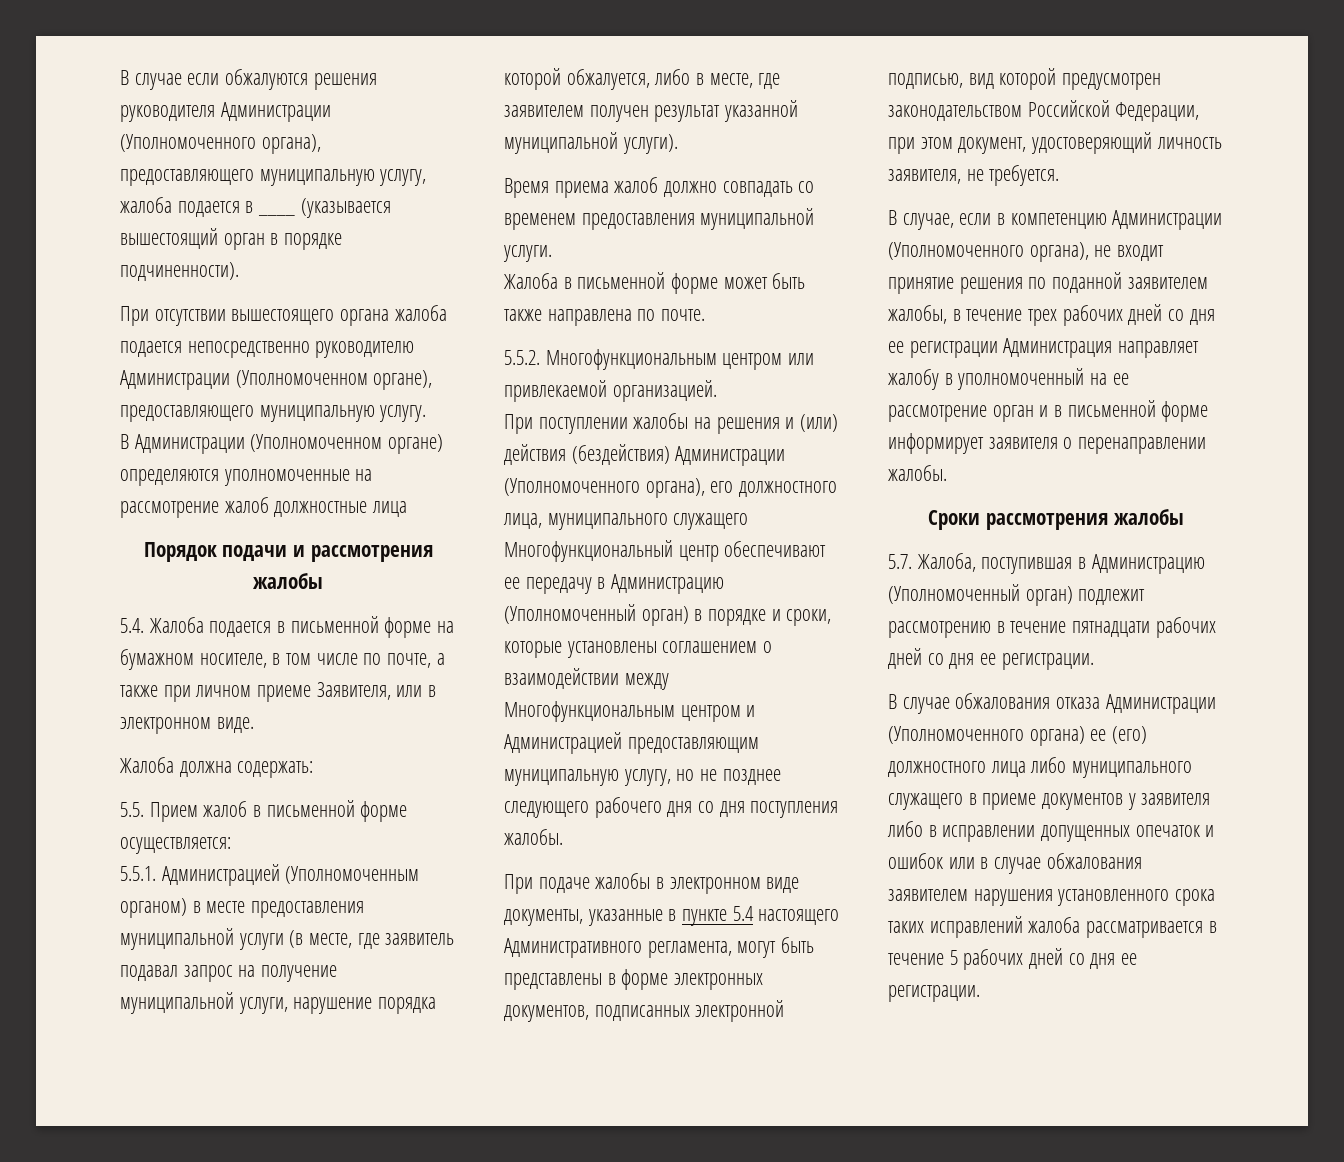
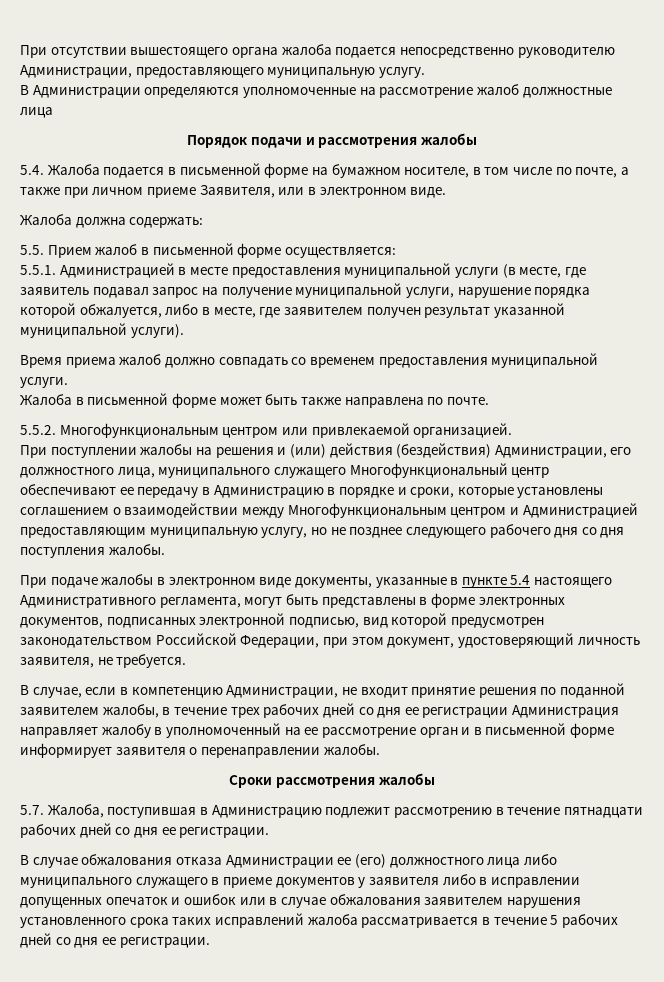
[120,69,377,90] [120,102,331,122] [120,134,321,154] [120,169,427,186] [120,197,254,217] [258,198,391,218] [120,228,343,250] [120,262,239,281] В случае если обжалуются решения руководителя Администрации (Уполномоченного органа), предоставляющего муниципальную услугу, жалоба подается в ____ (указывается вышестоящий орган в порядке подчиненности). // -> (20, 51) none
[120,370,433,390] Администрации (Уполномоченном органе), -> [20,65,132,78] Администрации,
[250,434,444,454] (Уполномоченном органе) -> (141, 91) none
[285,866,420,884] [120,898,187,918] (Уполномоченным органом) -> (175, 270) none
[675,446,786,466] [504,478,705,498] Администрации (Уполномоченного органа), -> [494,445,607,458] Администрации,
[504,604,689,626] (Уполномоченный орган) -> (324, 491) none
[1112,210,1223,230] [888,242,1089,262] Администрации (Уполномоченного органа), -> [226,685,339,698] Администрации,
[888,584,1073,606] (Уполномоченный орган) -> (322, 811) none
[888,726,1085,746] (Уполномоченного органа) -> (334, 861) none

